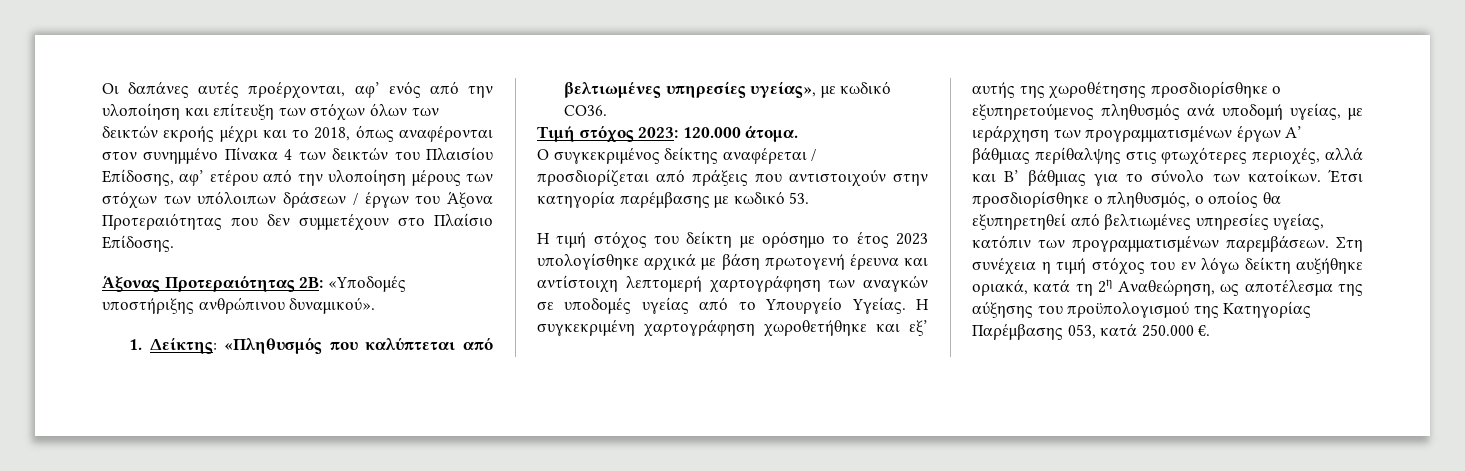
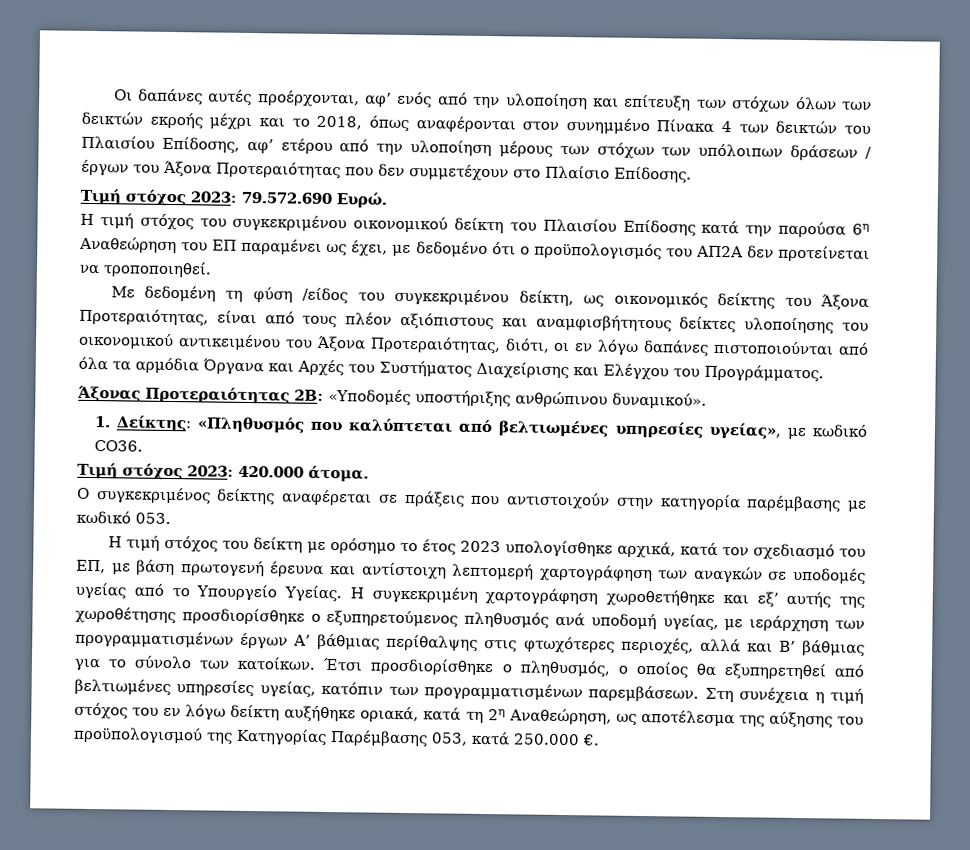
(174, 243) none -> [80,188,387,209] [80,213,870,239] [79,236,870,263] [79,261,212,279] [110,285,870,311] [79,308,869,335] [78,332,869,357] [78,356,824,383] // Τιμή στόχος 2023: 79.572.690 Ευρώ. // Η τιμή στόχος του συγκεκριμένου οικονομικού δείκτη του Πλαισίου Επίδοσης κατά την παρούσα 6η Αναθεώρηση του ΕΠ παραμένει ως έχει, με δεδομένο ότι ο προϋπολογισμός του ΑΠ2Α δεν προτείνεται να τροποποιηθεί. // Με δεδομένη τη φύση /είδος του συγκεκριμένου δείκτη, ως οικονομικός δείκτης του Άξονα Προτεραιότητας, είναι από τους πλέον αξιόπιστους και αναμφισβήτητους δείκτες υλοποίησης του οικονομικού αντικειμένου του Άξονα Προτεραιότητας, διότι, οι εν λόγω δαπάνες πιστοποιούνται από όλα τα αρμόδια Όργανα και Αρχές του Συστήματος Διαχείρισης και Ελέγχου του Προγράμματος.
[682,127,741,138] 120.000 -> [238,465,304,478] 420.000
[811,149,817,161] [537,169,685,186] / προσδιορίζεται από -> [377,494,398,504] σε
[789,192,810,204] 53. -> [135,512,171,525] 053.
[644,253,697,271] αρχικά -> [616,541,866,561] [76,559,106,574] αρχικά, κατά τον σχεδιασμό του ΕΠ,

